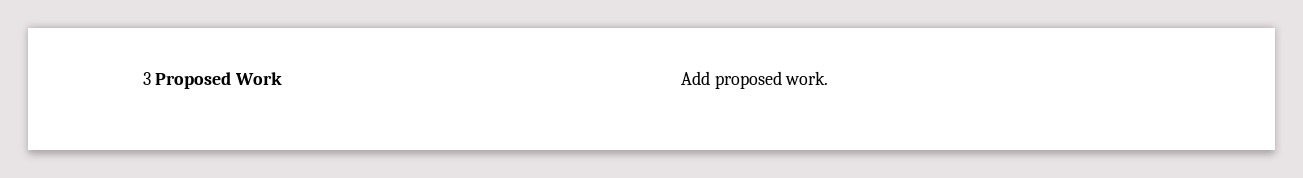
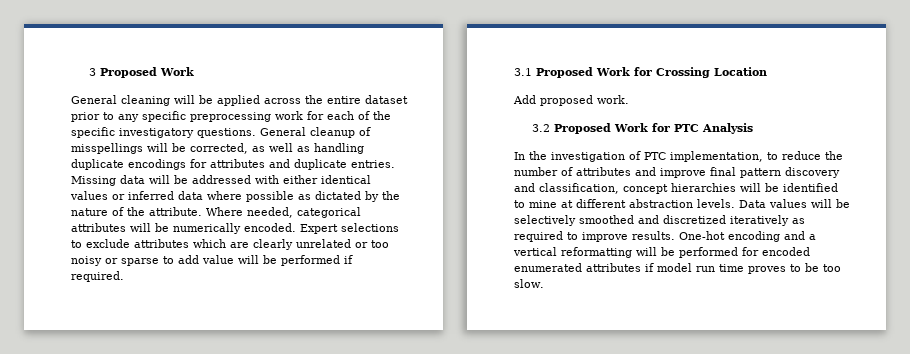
[681,71,829,89] Add proposed work. -> [71,95,408,106] [71,111,391,122] [71,127,371,138] [71,143,364,154] [71,159,395,170] [71,175,371,186] [70,191,400,202] [71,207,361,218] [71,223,399,234] [71,239,389,250] [71,255,353,266] [71,271,124,282] [514,67,767,78] [513,95,629,106] [532,123,754,134] [514,151,843,162] [514,167,840,178] [514,183,838,194] [514,199,850,208] [514,215,805,226] [514,231,816,242] [513,247,810,258] [514,263,841,274] [514,279,544,288] General cleaning will be applied across the entire dataset prior to any specific preprocessing work for each of the specific investigatory questions. General cleanup of misspellings will be corrected, as well as handling duplicate encodings for attributes and duplicate entries. Missing data will be addressed with either identical values or inferred data where possible as dictated by the nature of the attribute. Where needed, categorical attributes will be numerically encoded. Expert selections to exclude attributes which are clearly unrelated or too noisy or sparse to add value will be performed if required. // 3.1 Proposed Work for Crossing Location // Add proposed work. // 3.2 Proposed Work for PTC Analysis // In the investigation of PTC implementation, to reduce the number of attributes and improve final pattern discovery and classification, concept hierarchies will be identified to mine at different abstraction levels. Data values will be selectively smoothed and discretized iteratively as required to improve results. One-hot encoding and a vertical reformatting will be performed for encoded enumerated attributes if model run time proves to be too slow.

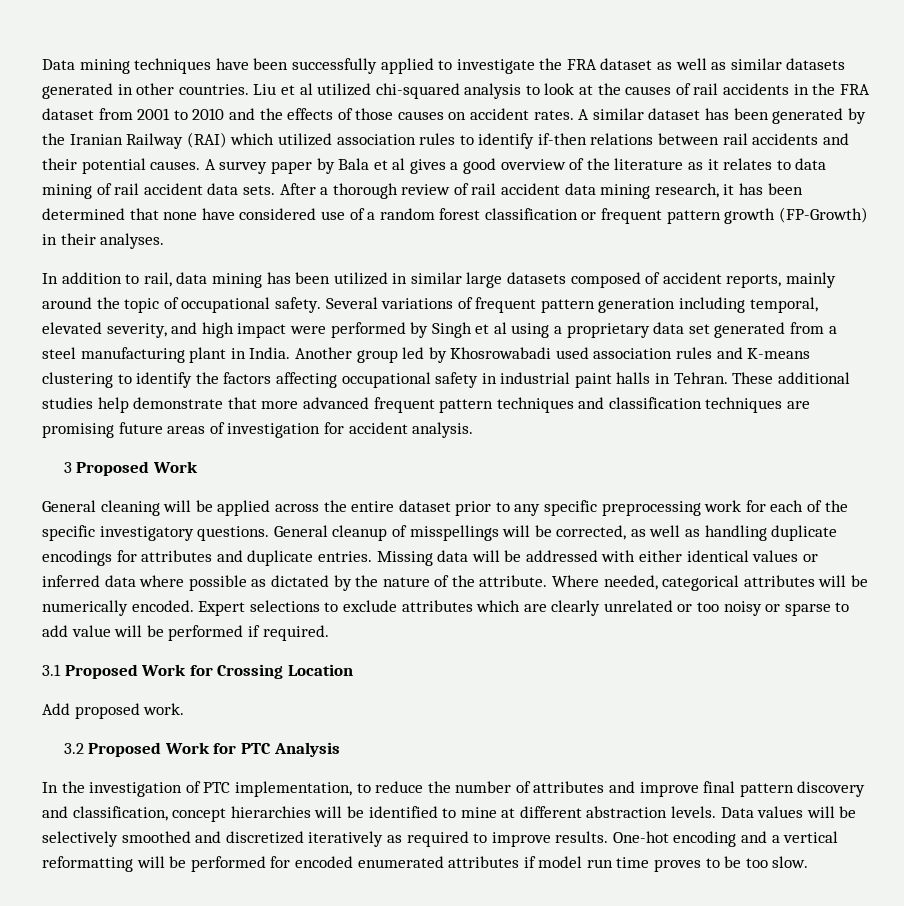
(89, 72) none -> [42,58,846,74] [42,83,870,99] [42,108,866,124] [42,132,849,149] [42,158,827,174] [42,183,803,199] [42,207,868,224] [42,233,165,249] [42,272,837,288] [42,297,818,313] [42,322,837,338] [42,347,811,363] [42,372,850,388] [42,397,811,413] [42,422,474,438] Data mining techniques have been successfully applied to investigate the FRA dataset as well as similar datasets generated in other countries. Liu et al utilized chi-squared analysis to look at the causes of rail accidents in the FRA dataset from 2001 to 2010 and the effects of those causes on accident rates. A similar dataset has been generated by the Iranian Railway (RAI) which utilized association rules to identify if-then relations between rail accidents and their potential causes. A survey paper by Bala et al gives a good overview of the literature as it relates to data mining of rail accident data sets. After a thorough review of rail accident data mining research, it has been determined that none have considered use of a random forest classification or frequent pattern growth (FP-Growth) in their analyses. // In addition to rail, data mining has been utilized in similar large datasets composed of accident reports, mainly around the topic of occupational safety. Several variations of frequent pattern generation including temporal, elevated severity, and high impact were performed by Singh et al using a proprietary data set generated from a steel manufacturing plant in India. Another group led by Khosrowabadi used association rules and K-means clustering to identify the factors affecting occupational safety in industrial paint halls in Tehran. These additional studies help demonstrate that more advanced frequent pattern techniques and classification techniques are promising future areas of investigation for accident analysis. //

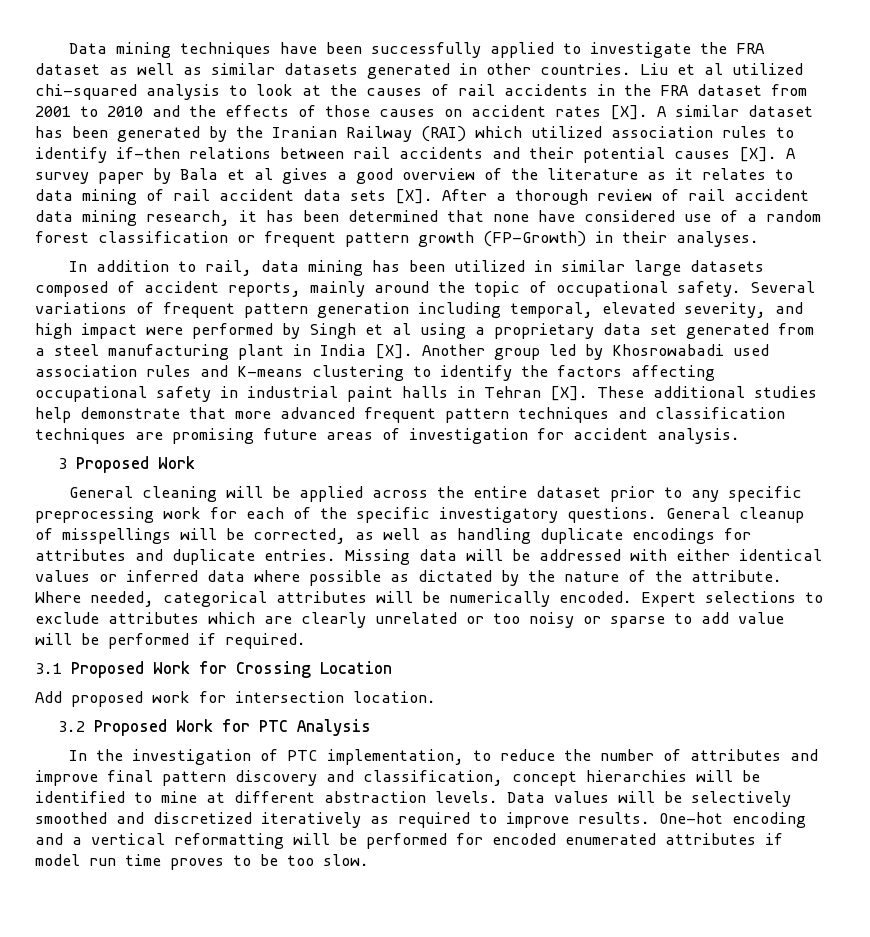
[533,110,574,120] rates. -> [555,105,648,120] rates [X].
[150,161,201,170] causes. -> [674,147,777,162] causes [X].
[242,185,275,195] sets. -> [350,189,433,204] sets [X].
[249,347,291,359] India. -> [320,344,413,359] India [X].
[673,372,728,384] Tehran. -> [484,386,588,401] Tehran [X].
[143,703,185,715] work. -> [152,691,436,703] work for intersection location.

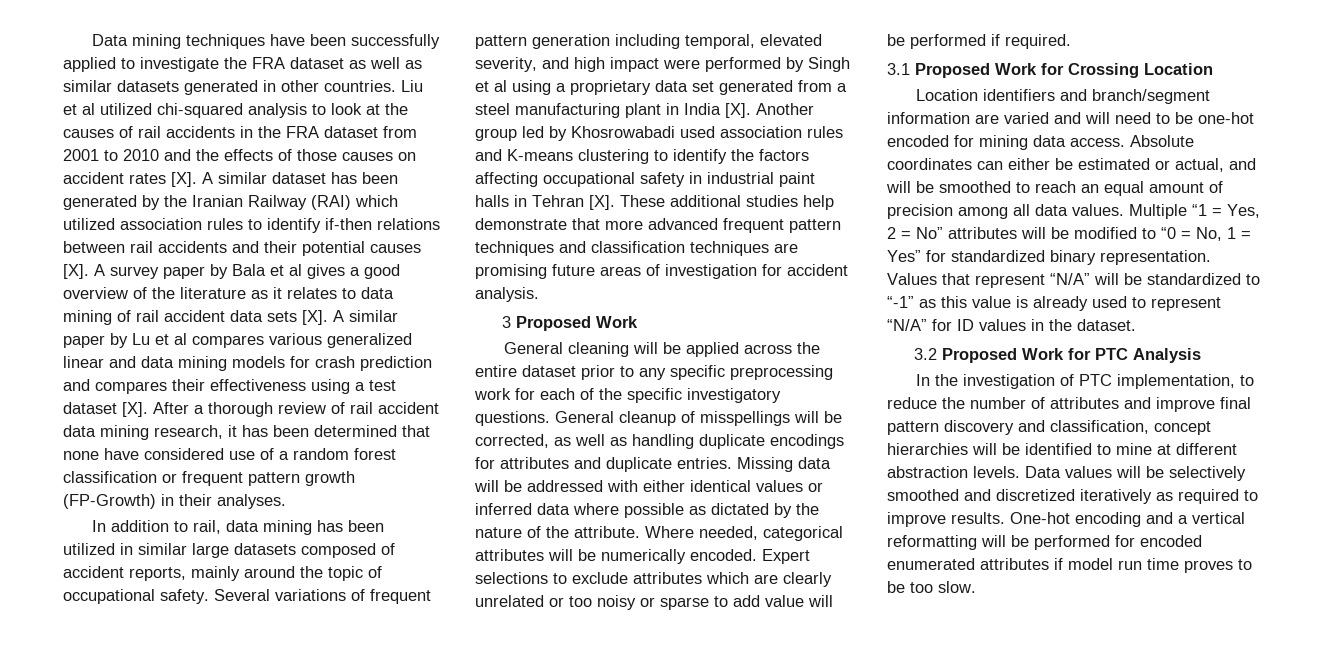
(433, 196) none -> [333,310,398,322] [63,333,412,348] [63,356,432,371] [63,379,396,394] [63,402,148,417] A similar paper by Lu et al compares various generalized linear and data mining models for crash prediction and compares their effectiveness using a test dataset [X].
[35,691,436,707] Add proposed work for intersection location. -> [915,89,1210,104] [887,112,1254,124] [887,135,1194,150] [887,158,1256,172] [886,181,1223,196] [887,204,1260,219] [887,227,1251,241] [887,250,1211,265] [887,273,1260,288] [887,296,1221,311] [887,319,1136,331] Location identifiers and branch/segment information are varied and will need to be one-hot encoded for mining data access. Absolute coordinates can either be estimated or actual, and will be smoothed to reach an equal amount of precision among all data values. Multiple “1 = Yes, 2 = No” attributes will be modified to “0 = No, 1 = Yes” for standardized binary representation. Values that represent “N/A” will be standardized to “-1” as this value is already used to represent “N/A” for ID values in the dataset.

